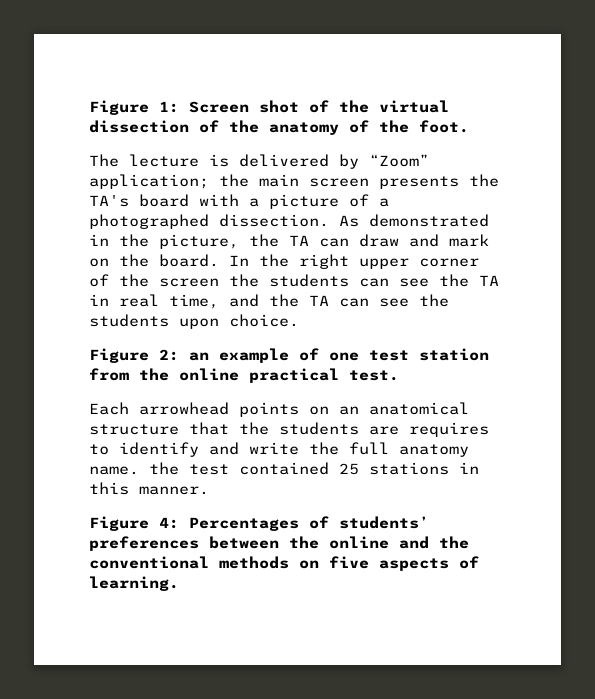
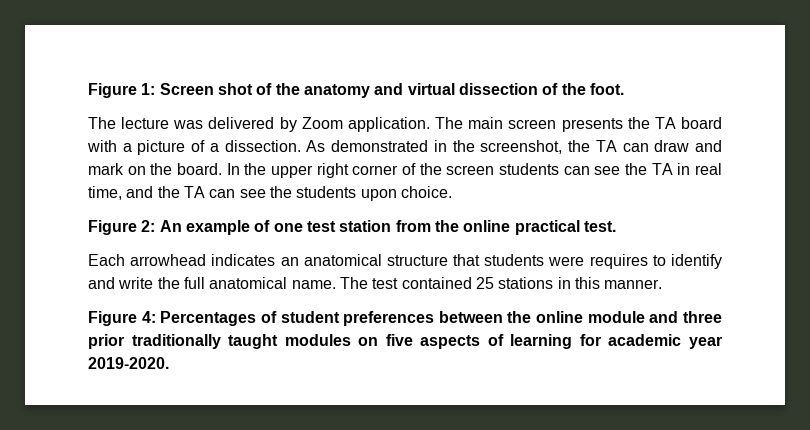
(369, 106) none -> [303,83,404,98] anatomy and
[269,120,409,135] anatomy of the -> (586, 89) none
[209,154,229,167] is -> [173,120,204,129] was
[369,154,429,167] [89,174,249,189] “Zoom” application; the -> [301,117,464,132] Zoom application. The
[89,195,129,207] TA's -> [654,117,676,129] TA
[89,214,209,229] photographed -> (219, 147) none
[159,234,239,249] picture, -> [480,140,563,154] screenshot,
[299,254,409,269] right upper -> [271,163,349,178] upper right
[229,274,259,287] the -> (495, 170) none
[189,352,209,361] an -> [159,220,182,232] An
[239,402,329,417] points on -> [211,254,276,266] indicates
[239,422,399,435] the students are -> [484,254,585,266] students were
[399,444,469,457] [89,462,179,475] anatomy name. the -> [209,277,368,289] anatomical name. The
[339,516,429,529] students’ -> [280,311,340,323] student
[399,536,469,549] [89,556,479,571] [89,576,179,591] and the conventional methods on five aspects of learning. -> [587,311,722,323] [88,334,722,349] [88,357,169,369] module and three prior traditionally taught modules on five aspects of learning for academic year 2019-2020.

